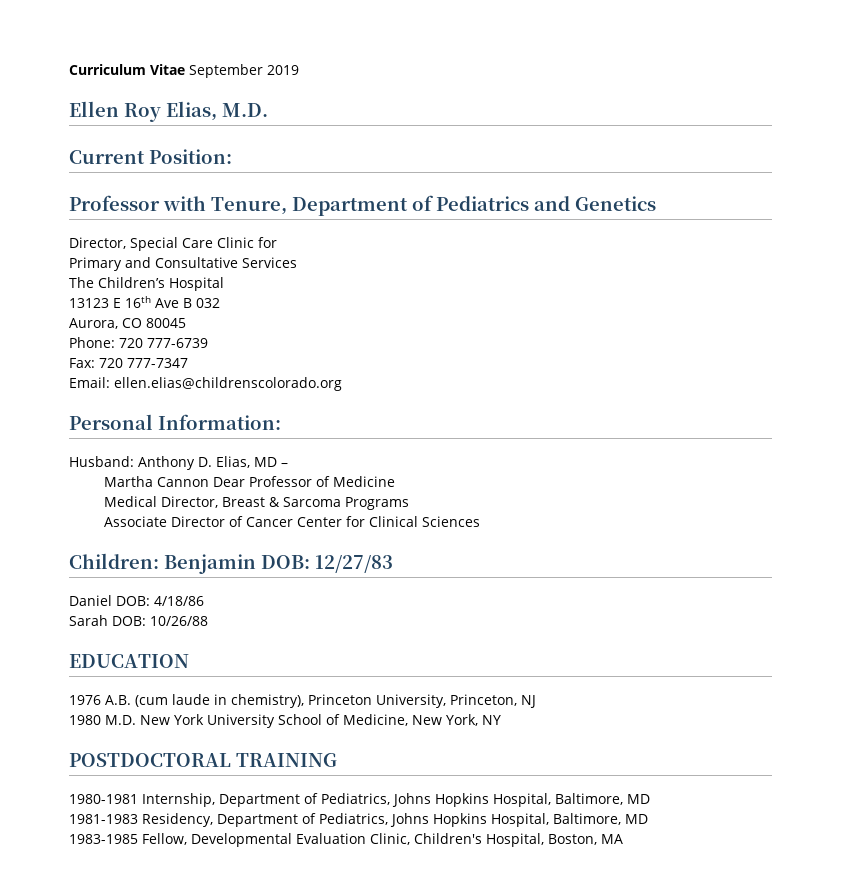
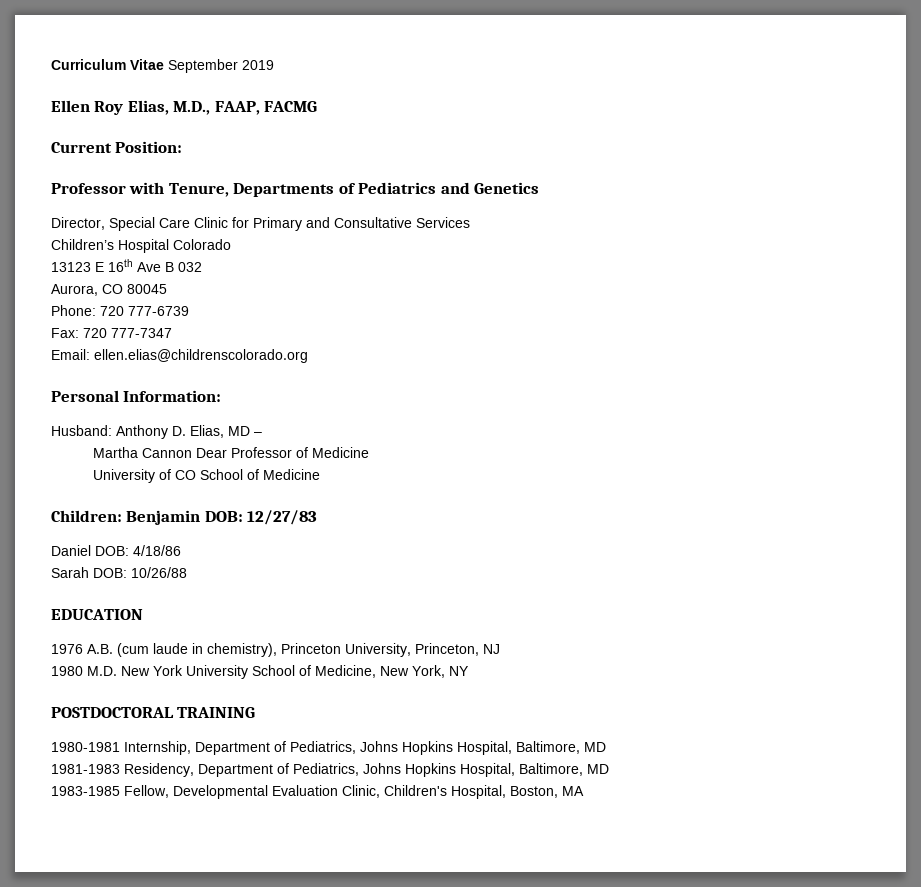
[222,103,268,117] M.D. -> [173,101,318,115] M.D., FAAP, FACMG
[292,197,408,216] Department -> [233,183,335,197] Departments
(277, 242) // -> (249, 222) none
[69,277,94,288] The -> (470, 222) none
(224, 284) none -> [173,239,231,250] Colorado
[103,496,409,510] [103,516,480,527] Medical Director, Breast & Sarcoma Programs // Associate Director of Cancer Center for Clinical Sciences -> [93,469,321,483] University of CO School of Medicine

